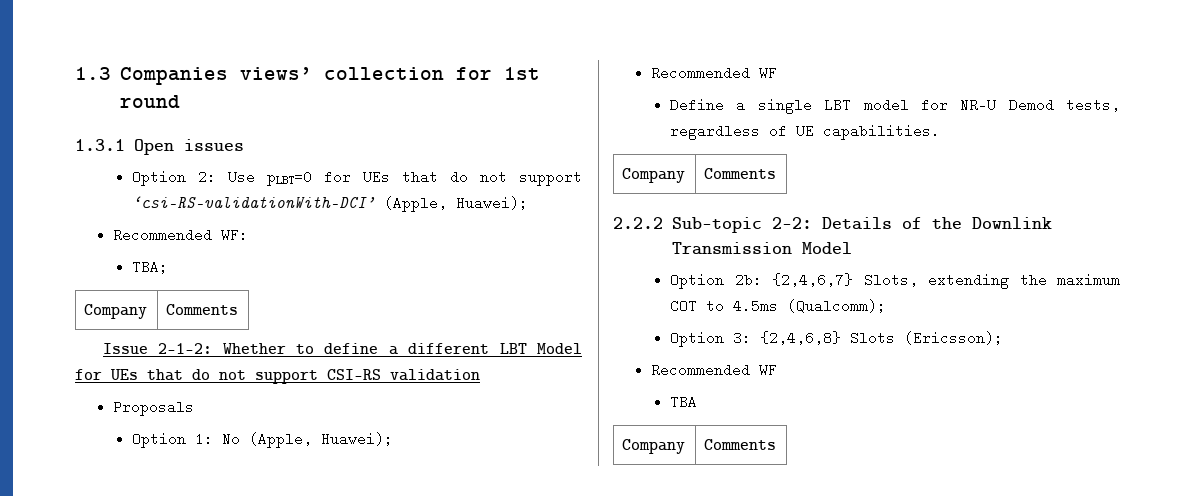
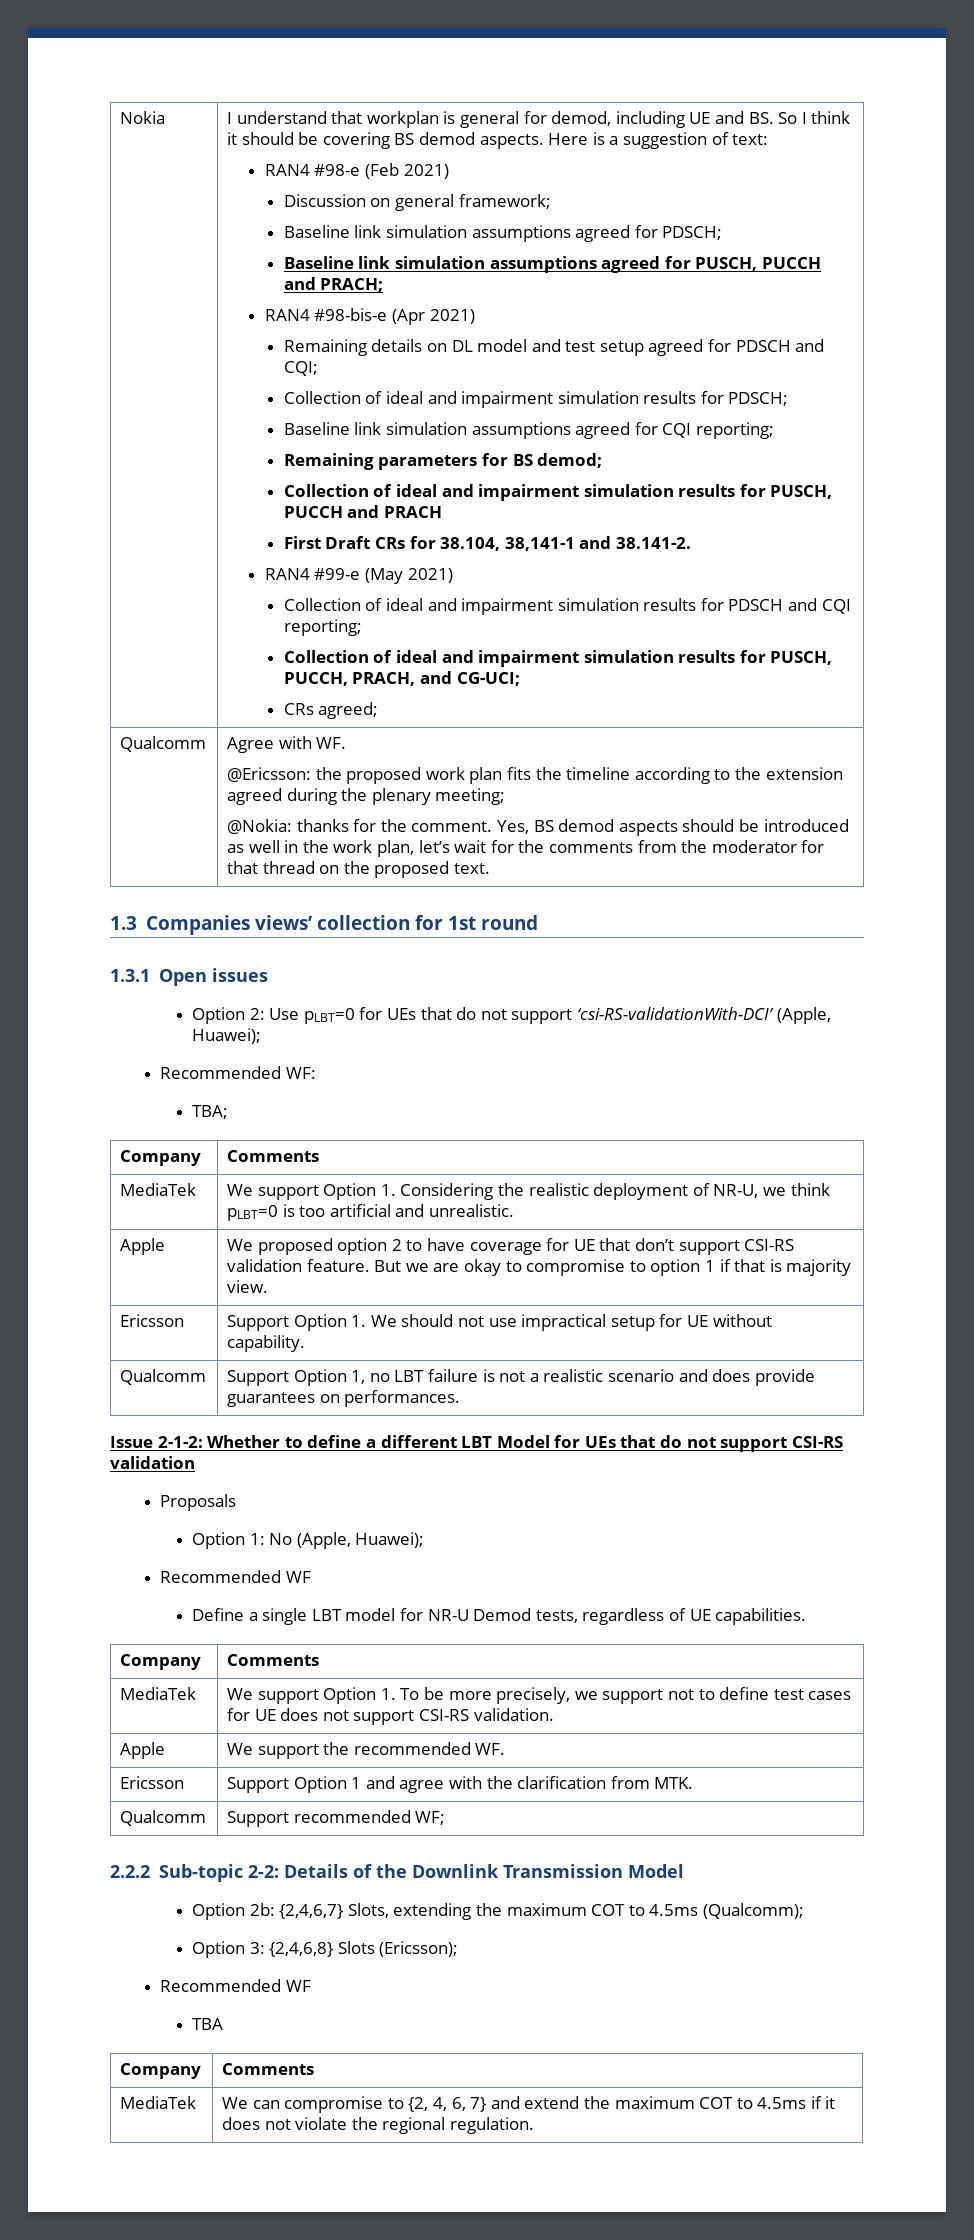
(75, 73) none -> [120,111,166,124] [227,111,851,128] [227,132,769,149] [264,163,449,179] [283,194,551,211] [283,225,723,242] [283,256,821,273] [283,277,384,292] [264,308,475,325] [283,339,825,356] [283,361,318,376] [283,391,789,408] [283,422,774,439] [283,453,603,470] [283,484,833,501] [283,505,442,518] [283,536,691,551] [264,568,453,584] [283,598,851,615] [283,619,362,636] [283,650,833,667] [283,671,520,686] [283,702,379,719] [120,736,207,752] [227,736,347,753] [227,767,843,784] [227,788,506,805] [227,819,849,836] [227,840,825,857] [227,861,490,878] Nokia | I understand that workplan is general for demod, including UE and BS. So I think it should be covering BS demod aspects. Here is a suggestion of text: // RAN4 #98-e (Feb 2021) // Discussion on general framework; // Baseline link simulation assumptions agreed for PDSCH; // Baseline link simulation assumptions agreed for PUSCH, PUCCH and PRACH; // RAN4 #98-bis-e (Apr 2021) // Remaining details on DL model and test setup agreed for PDSCH and CQI; // Collection of ideal and impairment simulation results for PDSCH; // Baseline link simulation assumptions agreed for CQI reporting; // Remaining parameters for BS demod; // Collection of ideal and impairment simulation results for PUSCH, PUCCH and PRACH // First Draft CRs for 38.104, 38,141-1 and 38.141-2. // RAN4 #99-e (May 2021) // Collection of ideal and impairment simulation results for PDSCH and CQI reporting; // Collection of ideal and impairment simulation results for PUSCH, PUCCH, PRACH, and CG-UCI; // CRs agreed; // Qualcomm | Agree with WF. // @Ericsson: the proposed work plan fits the timeline according to the extension agreed during the plenary meeting; // @Nokia: thanks for the comment. Yes, BS demod aspects should be introduced as well in the work plan, let’s wait for the comments from the moderator for that thread on the proposed text. //
(239, 309) none -> [120,1183,197,1196] [227,1183,830,1200] [227,1204,514,1221] [120,1238,166,1255] [227,1238,795,1255] [227,1259,852,1276] [227,1280,269,1293] [120,1314,185,1327] [227,1314,772,1331] [227,1335,306,1352] [120,1369,207,1385] [227,1369,815,1386] [227,1390,461,1407] // MediaTek | We support Option 1. Considering the realistic deployment of NR-U, we think pLBT=0 is too artificial and unrealistic. // Apple | We proposed option 2 to have coverage for UE that don’t support CSI-RS validation feature. But we are okay to compromise to option 1 if that is majority view. // Ericsson | Support Option 1. We should not use impractical setup for UE without capability. // Qualcomm | Support Option 1, no LBT failure is not a realistic scenario and does provide guarantees on performances.
(777, 173) none -> [120,1687,197,1700] [227,1687,852,1704] [227,1708,554,1725] [120,1742,166,1759] [227,1742,506,1759] [120,1776,185,1789] [227,1776,694,1793] [120,1810,207,1826] [227,1810,446,1827] // MediaTek | We support Option 1. To be more precisely, we support not to define test cases for UE does not support CSI-RS validation. // Apple | We support the recommended WF. // Ericsson | Support Option 1 and agree with the clarification from MTK. // Qualcomm | Support recommended WF;
(777, 444) none -> [120,2096,197,2109] [222,2096,836,2113] [222,2117,534,2134] // MediaTek | We can compromise to {2, 4, 6, 7} and extend the maximum COT to 4.5ms if it does not violate the regional regulation.

